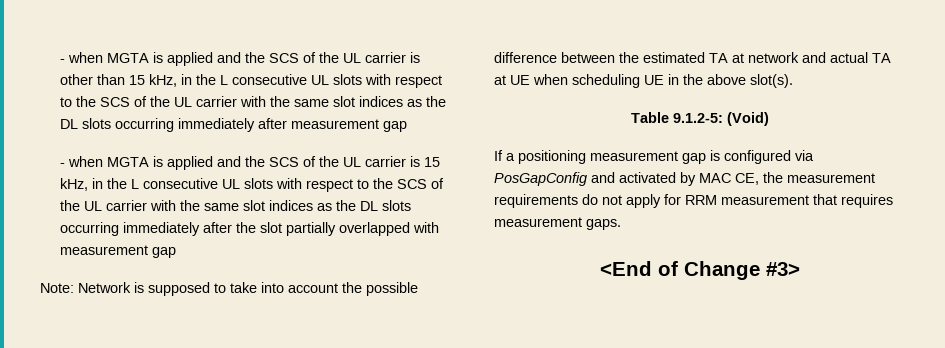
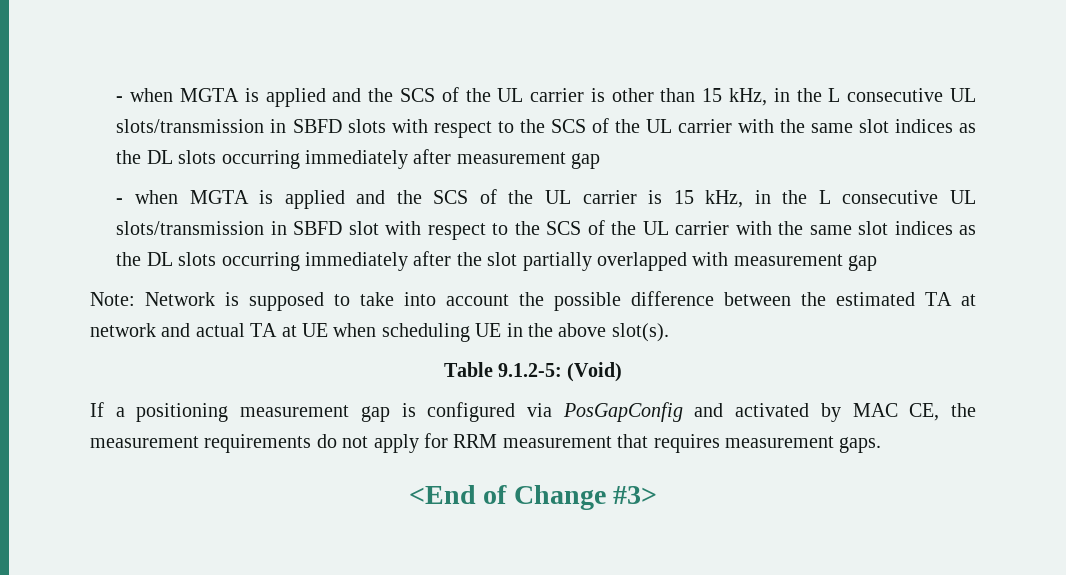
(329, 80) none -> [116,119,342,133] slots/transmission in SBFD
[243,178,273,189] slots -> [116,221,379,235] slots/transmission in SBFD slot

